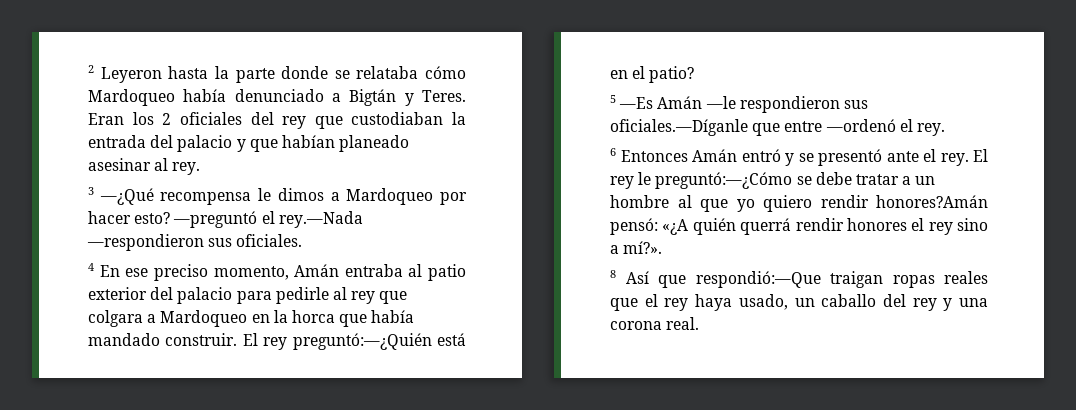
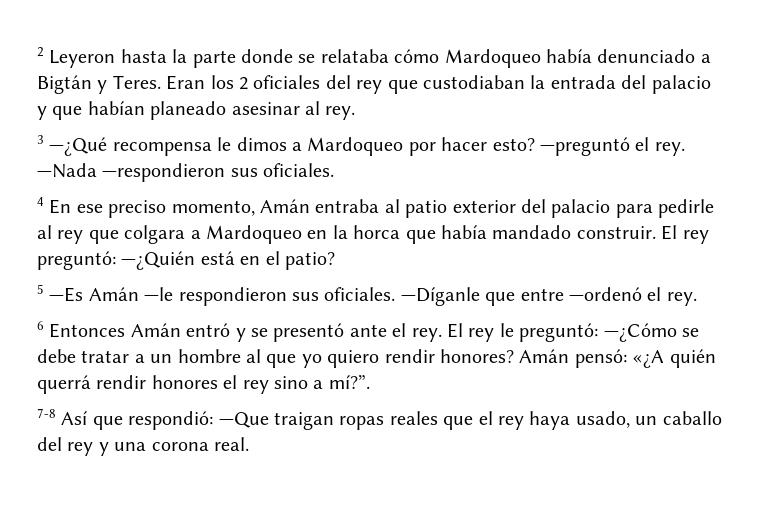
[278,211,363,228] rey.—Nada -> [654,142,685,156] [37,163,97,178] rey. —Nada
[292,333,432,350] preguntó:—¿Quién -> [37,251,196,270] preguntó: —¿Quién
[610,119,748,136] oficiales.—Díganle -> [324,287,480,306] oficiales. —Díganle
[655,172,793,189] preguntó:—¿Cómo -> [519,323,677,342] preguntó: —¿Cómo
[876,195,988,208] honores?Amán -> [439,349,570,363] honores? Amán
[623,241,663,254] [610,270,821,288] mí?». // 8 Así que respondió:—Que -> [328,374,370,389] [37,408,269,430] mí?”. // 7-8 Así que respondió: —Que

